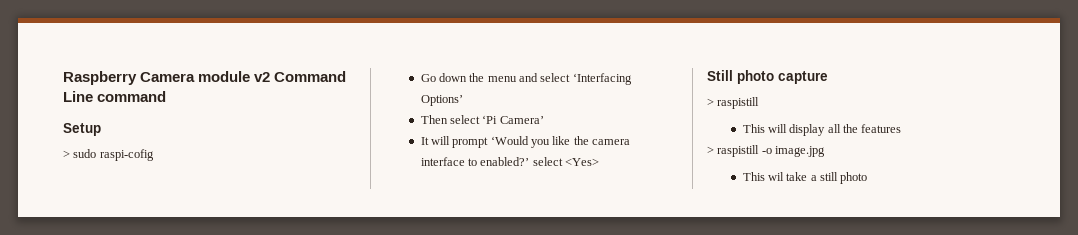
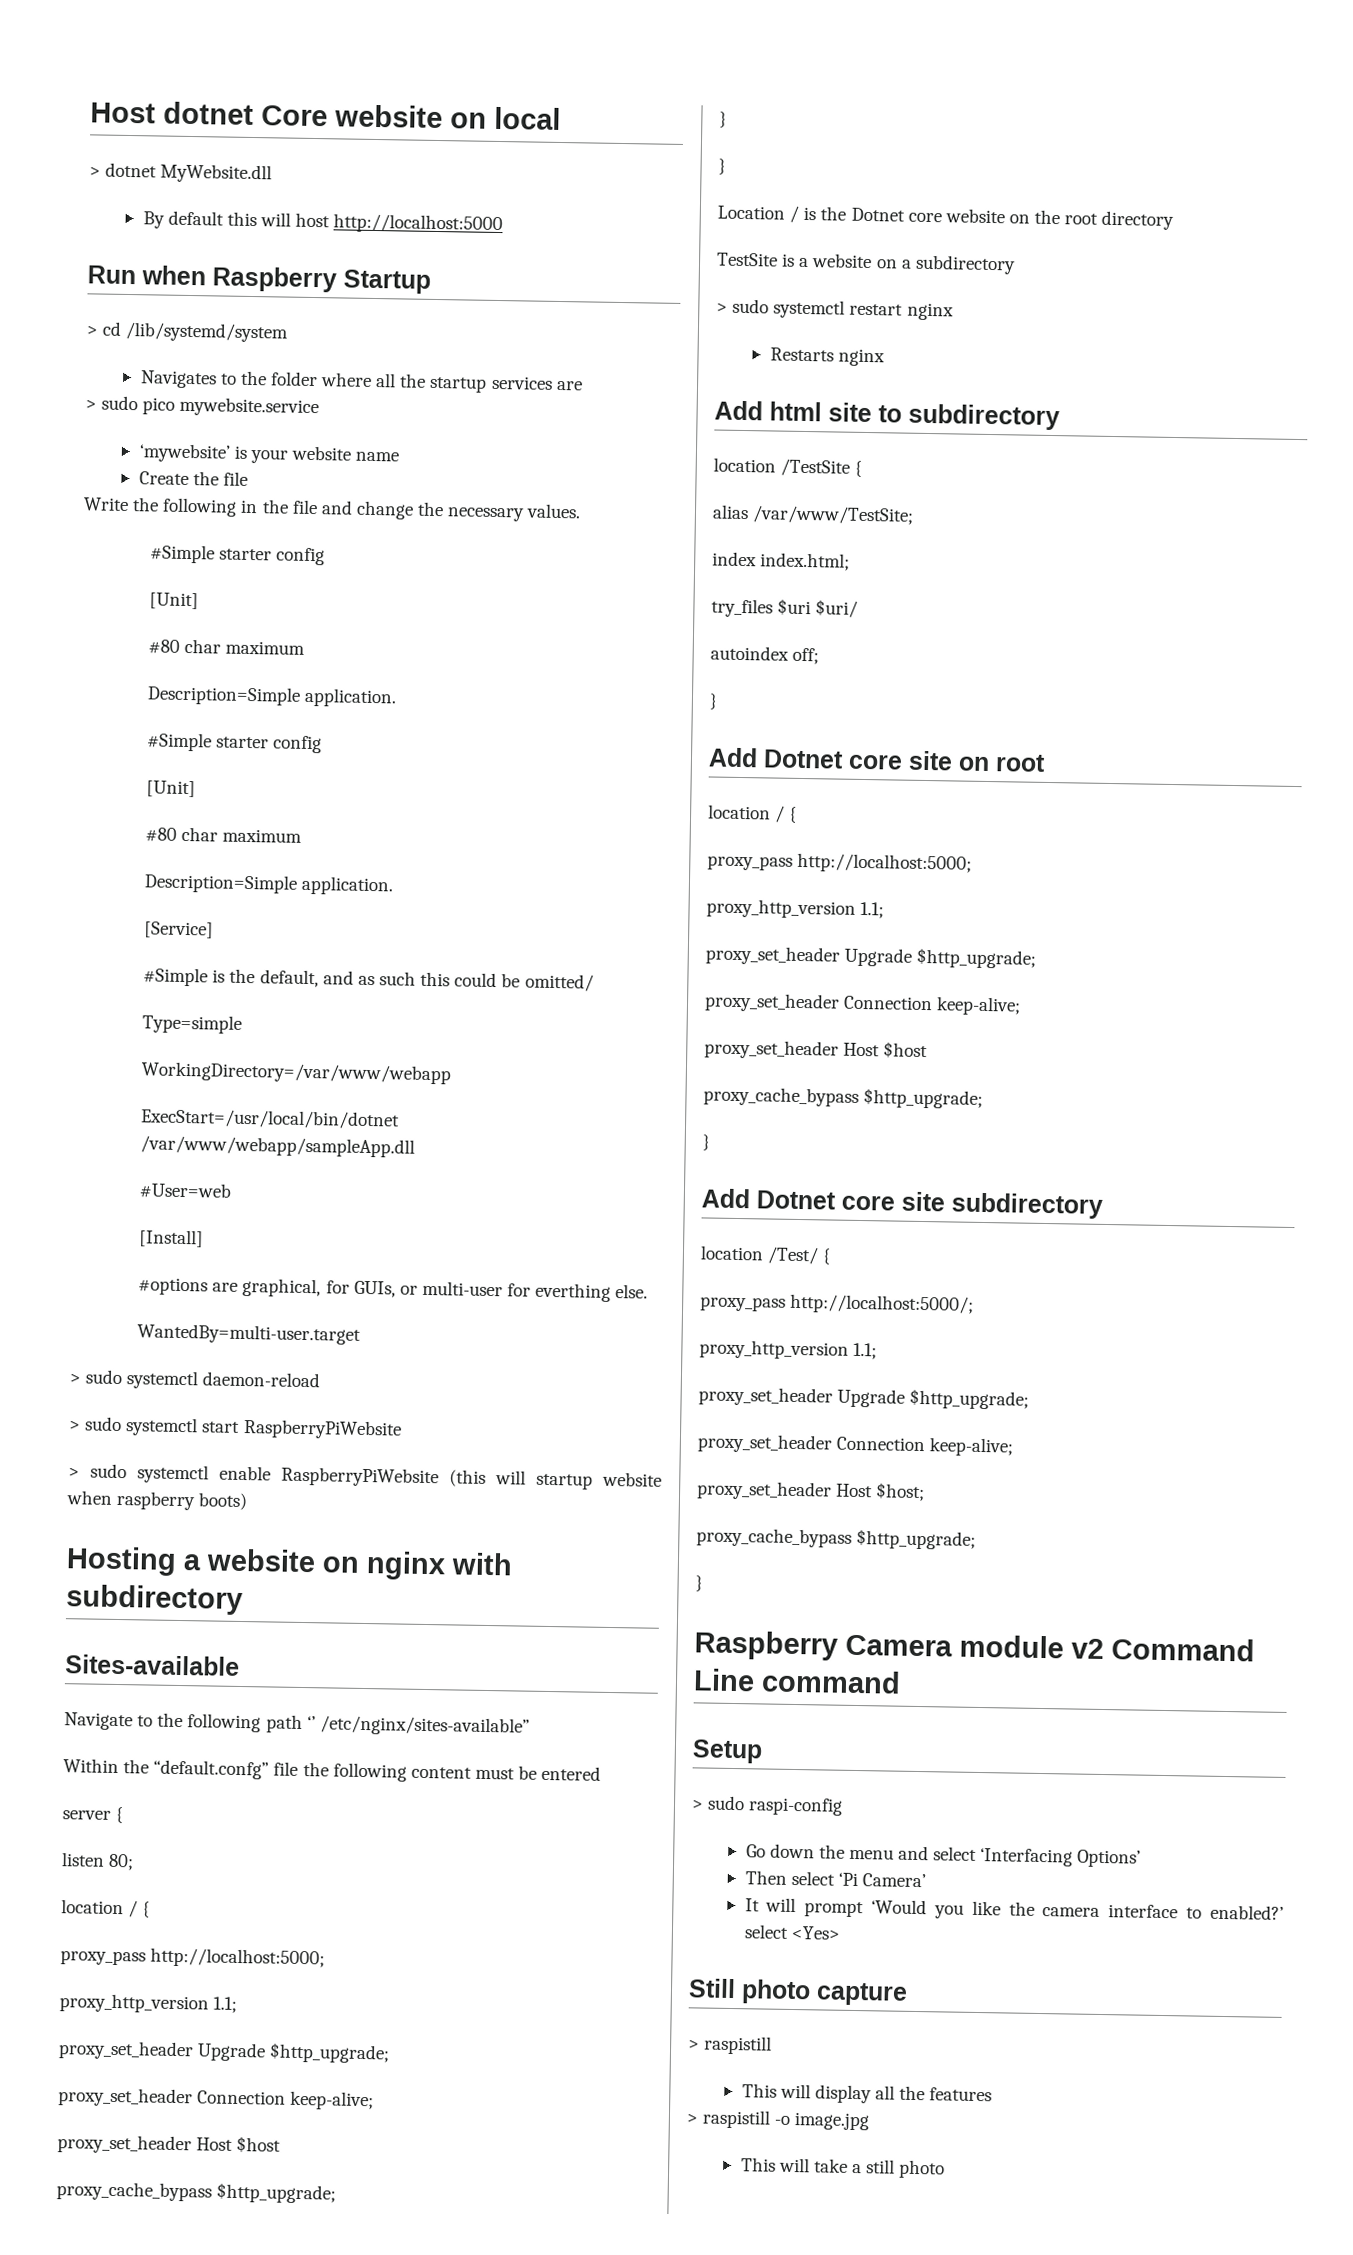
(63, 78) none -> [90,101,561,130] [89,162,273,184] [142,210,504,235] [87,265,431,294] [86,321,289,343] [139,370,583,393] [85,395,320,418] [138,443,400,464] [138,471,248,486] [83,497,582,522] [150,544,326,566] [149,592,200,610] [148,638,306,655] [147,685,398,708] [147,732,323,754] [146,780,197,798] [145,826,303,843] [144,873,395,896] [144,921,215,939] [143,967,594,992] [142,1014,243,1034] [141,1061,452,1085] [140,1108,401,1130] [140,1135,416,1158] [139,1182,233,1199] [139,1229,205,1248] [138,1277,649,1302] [137,1323,362,1345] [69,1369,321,1390] [69,1416,402,1440] [68,1463,662,1490] [66,1490,249,1511] [66,1546,513,1581] [66,1584,243,1616] [65,1654,240,1676] [64,1712,530,1737] [63,1758,602,1782] [62,1806,124,1824] [61,1852,135,1871] [61,1899,151,1918] [60,1947,326,1969] [59,1993,238,2014] [58,2040,391,2064] [58,2087,375,2111] [57,2134,282,2155] [56,2181,337,2204] [719,111,727,128] [718,158,726,175] [717,205,1175,230] [716,252,1016,275] [716,298,954,321] [769,347,885,367] [714,400,1060,431] [713,457,863,477] [712,504,915,525] [712,551,851,571] [711,598,859,618] [710,645,820,665] [709,693,718,710] [708,747,1046,772] [708,804,798,823] [707,852,973,874] [706,898,885,919] [705,945,1037,969] [704,992,1022,1016] [704,1039,929,1060] [703,1086,984,1109] [702,1134,710,1151] [701,1188,1103,1219] [700,1245,832,1265] [700,1293,975,1315] [699,1339,878,1360] [698,1386,1030,1410] [697,1433,1014,1457] [696,1480,926,1502] [696,1527,977,1550] [695,1575,703,1592] Host dotnet Core website on local // > dotnet MyWebsite.dll // By default this will host http://localhost:5000 // Run when Raspberry Startup // > cd /lib/systemd/system // Navigates to the folder where all the startup services are // > sudo pico mywebsite.service // ‘mywebsite’ is your website name // Create the file // Write the following in the file and change the necessary values. // #Simple starter config // [Unit] // #80 char maximum // Description=Simple application. // #Simple starter config // [Unit] // #80 char maximum // Description=Simple application. // [Service] // #Simple is the default, and as such this could be omitted/ // Type=simple // WorkingDirectory=/var/www/webapp // ExecStart=/usr/local/bin/dotnet /var/www/webapp/sampleApp.dll // #User=web // [Install] // #options are graphical, for GUIs, or multi-user for everthing else. // WantedBy=multi-user.target // > sudo systemctl daemon-reload // > sudo systemctl start RaspberryPiWebsite // > sudo systemctl enable RaspberryPiWebsite (this will startup website when raspberry boots) // Hosting a website on nginx with subdirectory // Sites-available // Navigate to the following path ‘’ /etc/nginx/sites-available” // Within the “default.confg” file the following content must be entered // server { // listen 80; // location / { // proxy_pass http://localhost:5000; // proxy_http_version 1.1; // proxy_set_header Upgrade $http_upgrade; // proxy_set_header Connection keep-alive; // proxy_set_header Host $host // proxy_cache_bypass $http_upgrade; // } // } // Location / is the Dotnet core website on the root directory // TestSite is a website on a subdirectory // > sudo systemctl restart nginx // Restarts nginx // Add html site to subdirectory // location /TestSite { // alias /var/www/TestSite; // index index.html; // try_files $uri $uri/ // autoindex off; // } // Add Dotnet core site on root // location / { // proxy_pass http://localhost:5000; // proxy_http_version 1.1; // proxy_set_header Upgrade $http_upgrade; // proxy_set_header Connection keep-alive; // proxy_set_header Host $host // proxy_cache_bypass $http_upgrade; // } // Add Dotnet core site subdirectory // location /Test/ { // proxy_pass http://localhost:5000/; // proxy_http_version 1.1; // proxy_set_header Upgrade $http_upgrade; // proxy_set_header Connection keep-alive; // proxy_set_header Host $host; // proxy_cache_bypass $http_upgrade; // } //
[99,149,154,161] raspi-cofig -> [748,1797,844,1816] raspi-config
[767,172,784,181] wil -> [778,2157,810,2173] will

